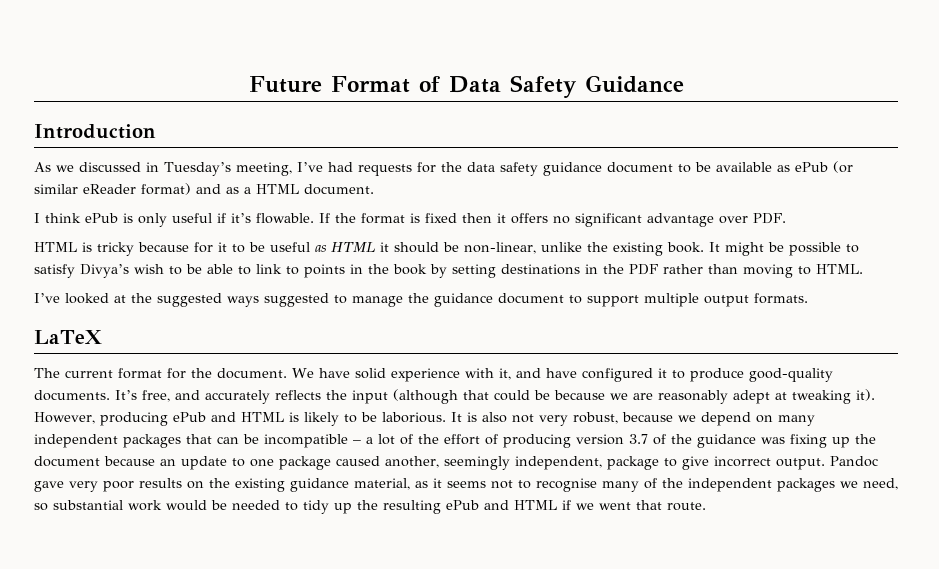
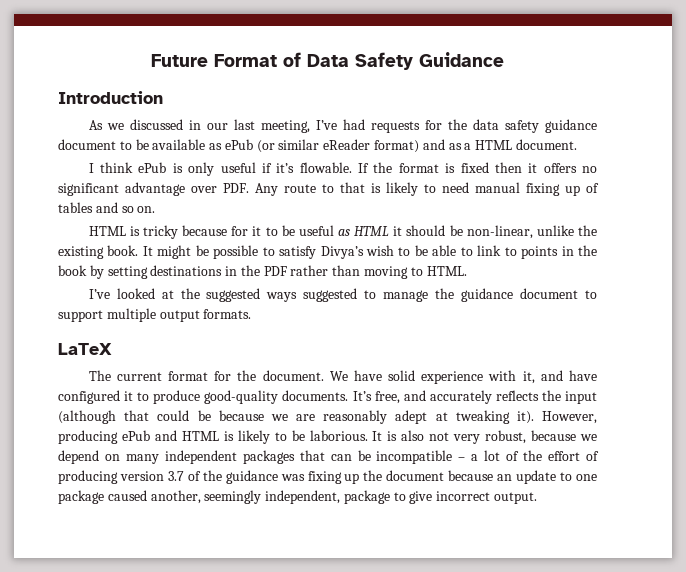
[164,162,231,176] Tuesday’s -> [206,119,255,130] our last
(786, 218) none -> [255,182,599,196] [58,202,156,213] Any route to that is likely to need manual fixing up of tables and so on.
[830,456,878,467] [34,478,898,492] [34,500,706,514] Pandoc gave very poor results on the existing guidance material, as it seems not to recognise many of the independent packages we need, so substantial work would be needed to tidy up the resulting ePub and HTML if we went that route. -> (538, 498) none

